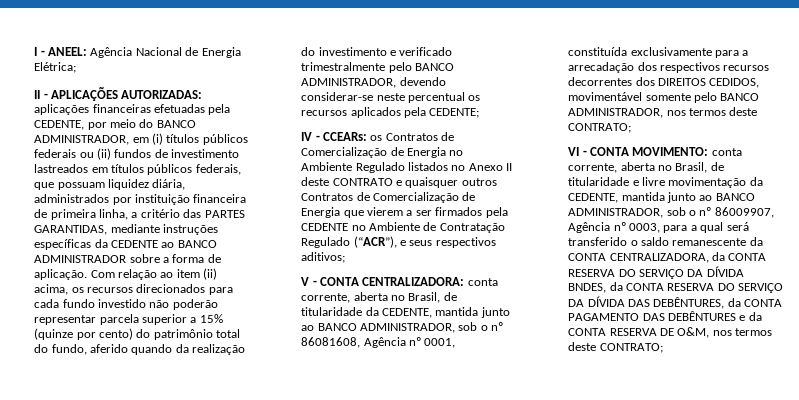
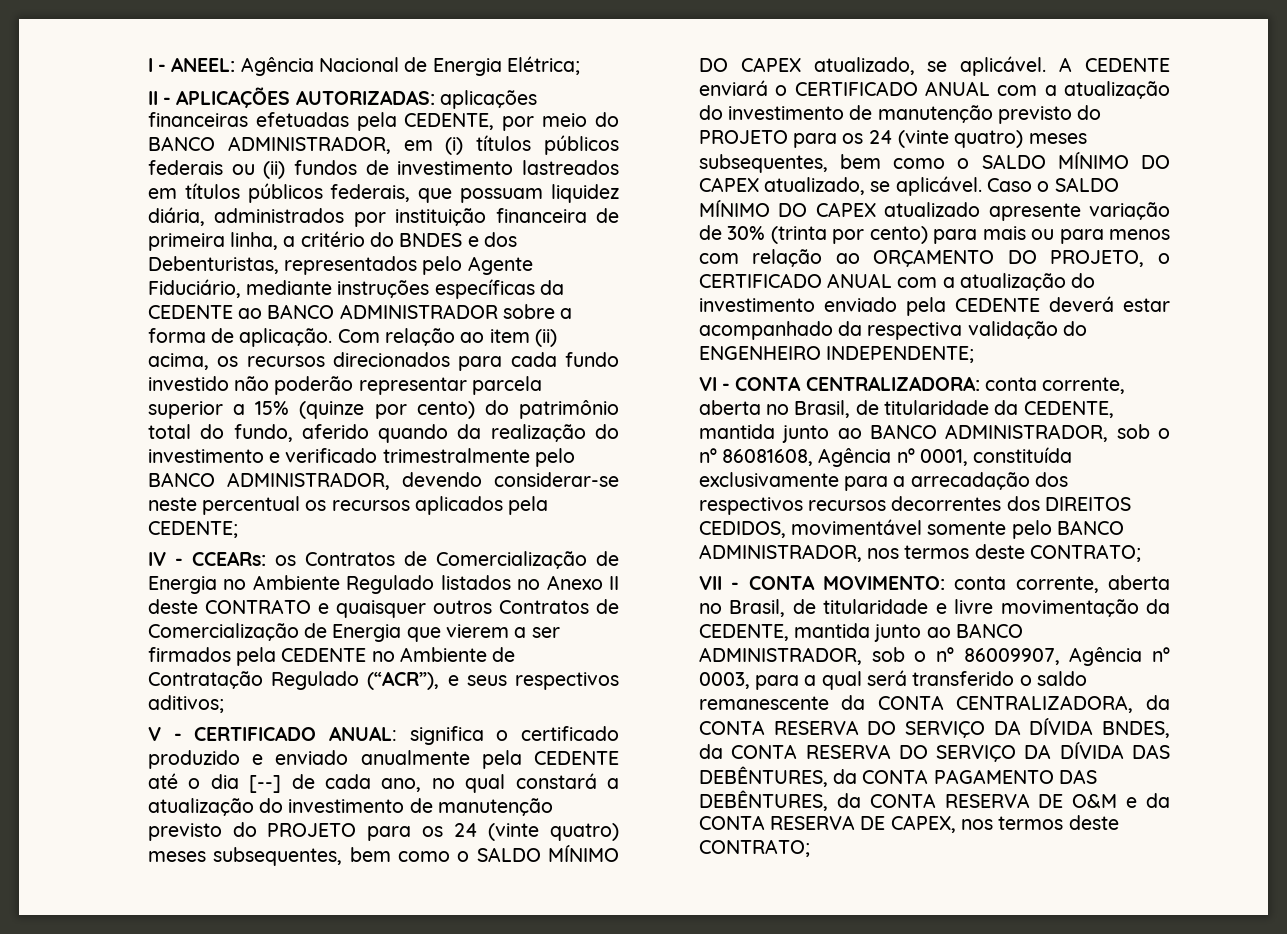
[183,209,245,218] [34,225,108,235] das PARTES GARANTIDAS, -> [369,232,517,247] [147,256,533,275] [147,279,241,298] do BNDES e dos Debenturistas, representados pelo Agente Fiduciário,
(317, 283) none -> [194,726,619,745] [147,750,619,769] [147,773,619,793] [147,798,553,816] [147,822,619,841] [147,845,619,866] [698,56,1170,76] [698,80,1170,99] [698,105,1102,124] [698,130,1087,148] [698,152,1170,173] [698,176,1119,196] [698,200,1170,221] [698,225,1170,244] [698,249,1170,267] [698,273,1096,291] [698,296,1170,316] [698,321,1087,340] [698,346,975,363] [698,377,731,391] CERTIFICADO ANUAL: significa o certificado produzido e enviado anualmente pela CEDENTE até o dia [--] de cada ano, no qual constará a atualização do investimento de manutenção previsto do PROJETO para os 24 (vinte quatro) meses subsequentes, bem como o SALDO MÍNIMO DO CAPEX atualizado, se aplicável. A CEDENTE enviará o CERTIFICADO ANUAL com a atualização do investimento de manutenção previsto do PROJETO para os 24 (vinte quatro) meses subsequentes, bem como o SALDO MÍNIMO DO CAPEX atualizado, se aplicável. Caso o SALDO MÍNIMO DO CAPEX atualizado apresente variação de 30% (trinta por cento) para mais ou para menos com relação ao ORÇAMENTO DO PROJETO, o CERTIFICADO ANUAL com a atualização do investimento enviado pela CEDENTE deverá estar acompanhado da respectiva validação do ENGENHEIRO INDEPENDENTE; // VI -
[568,147,580,156] VI -> [698,576,722,590] VII
[668,311,737,321] DEBÊNTURES -> [698,790,1118,811] DEBÊNTURES, da CONTA RESERVA DE O&M
[677,327,710,338] O&M, -> [890,815,956,833] CAPEX,

